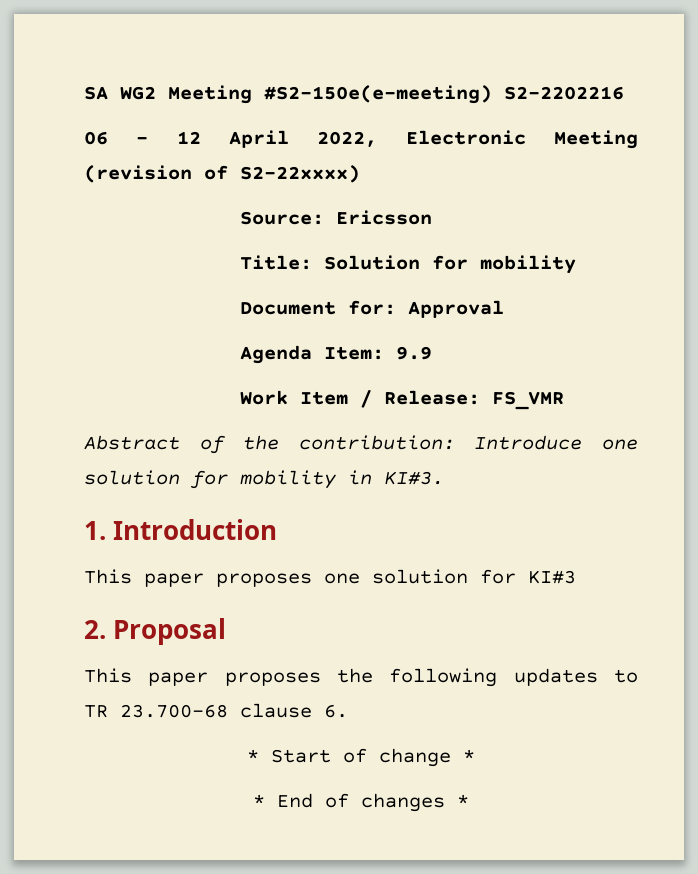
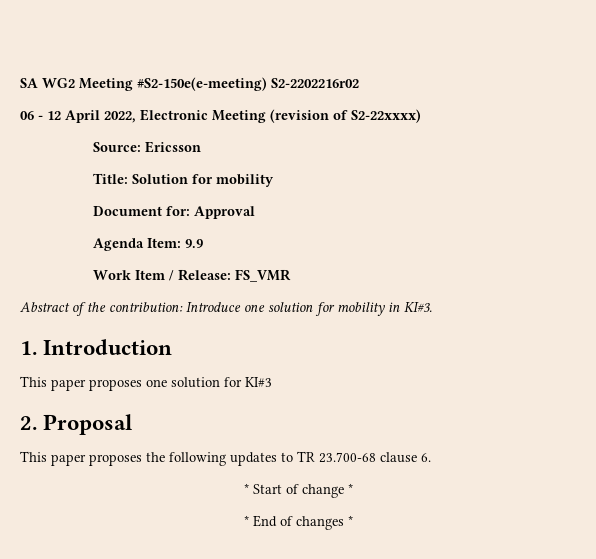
[504,86,624,100] S2-2202216 -> [271,78,359,88] S2-2202216r02

